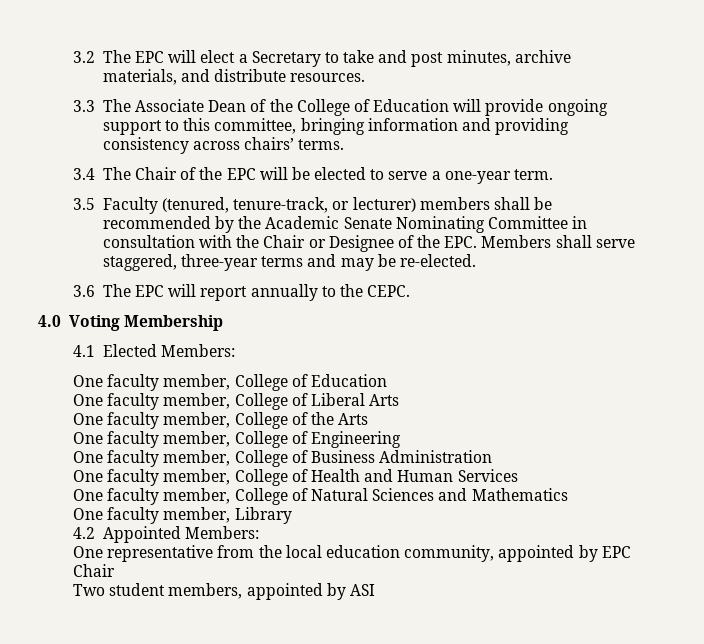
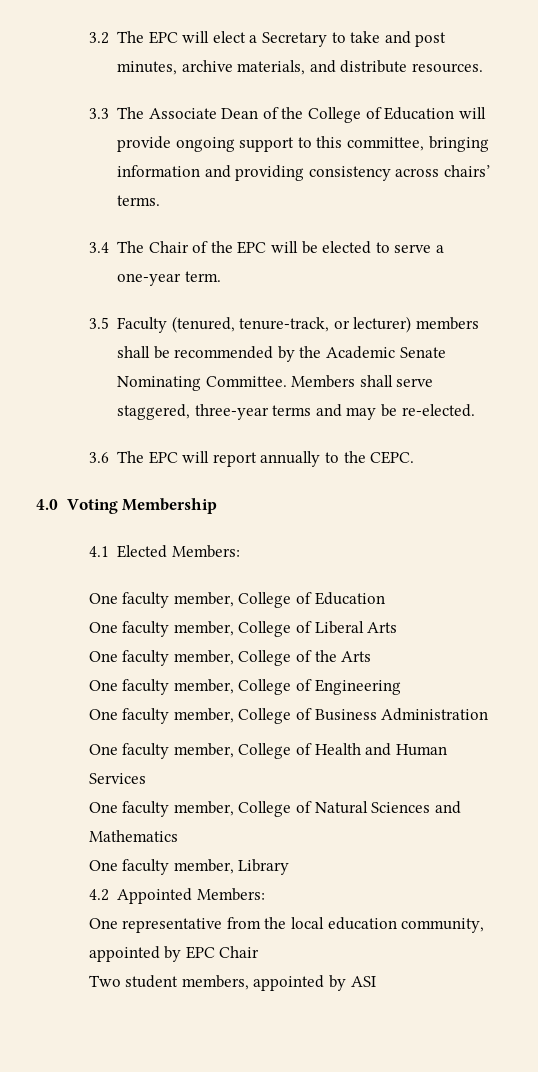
[487,216,588,229] [102,235,478,252] Committee in consultation with the Chair or Designee of the EPC. -> [205,376,287,387] Committee.

